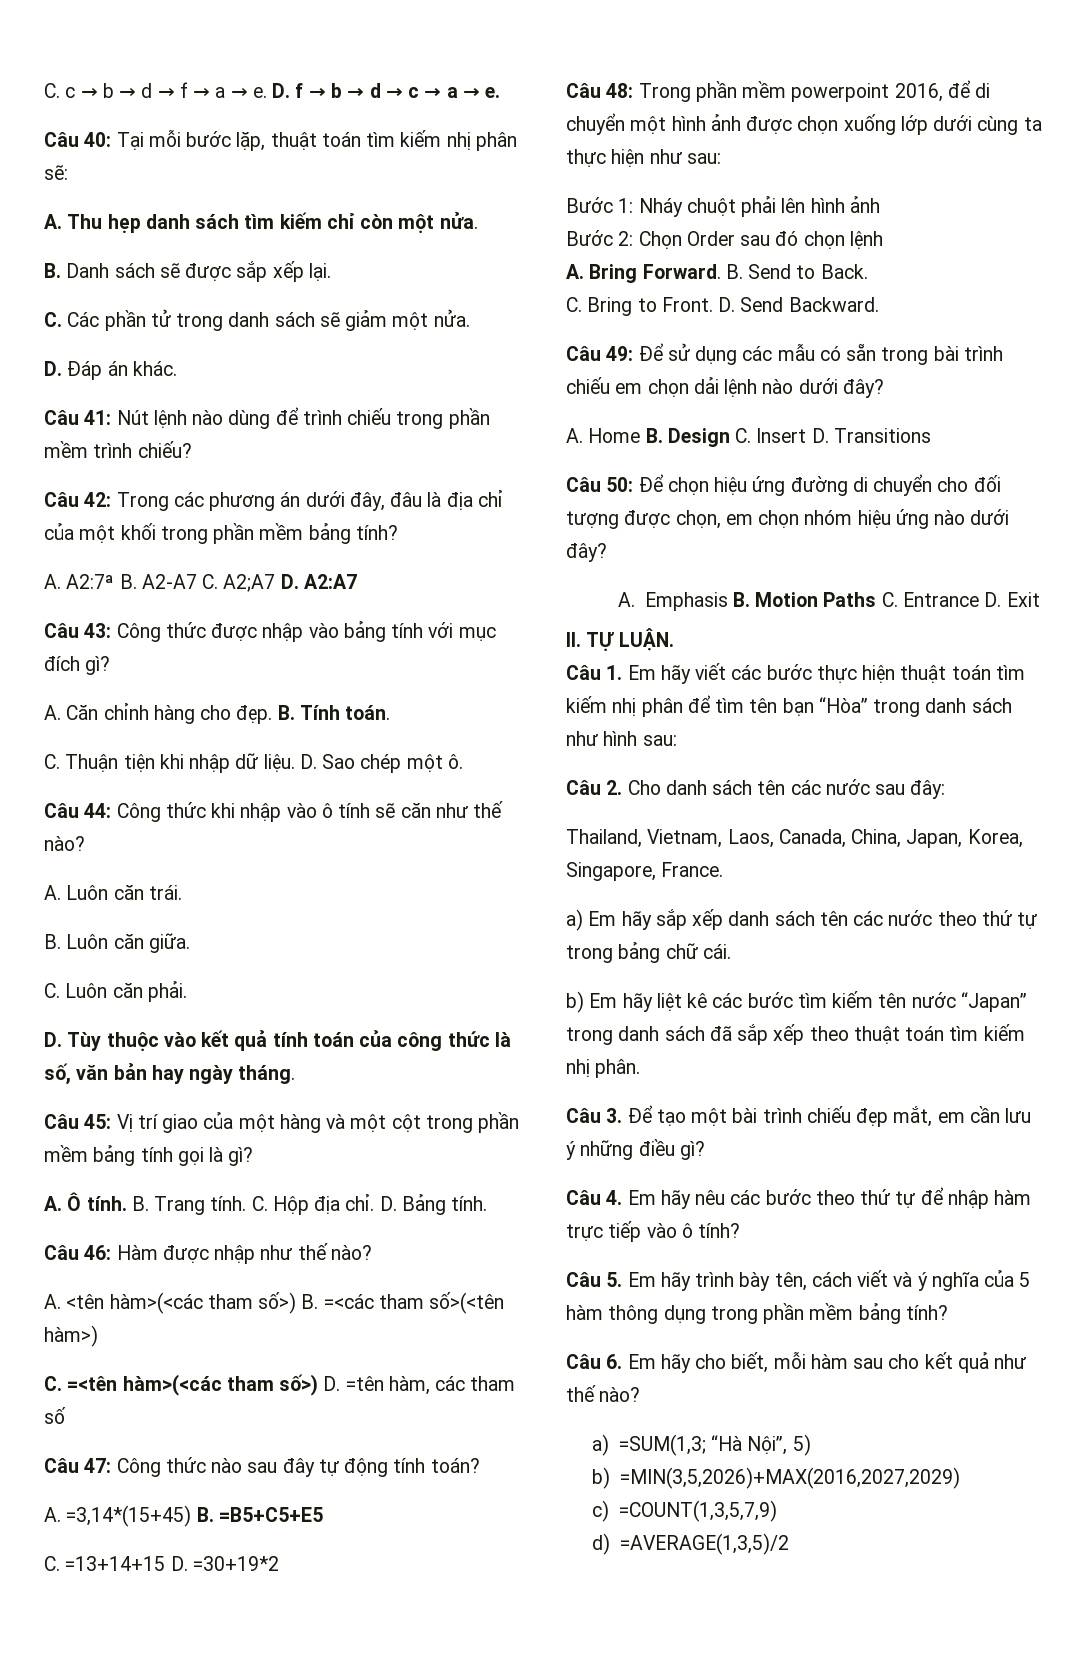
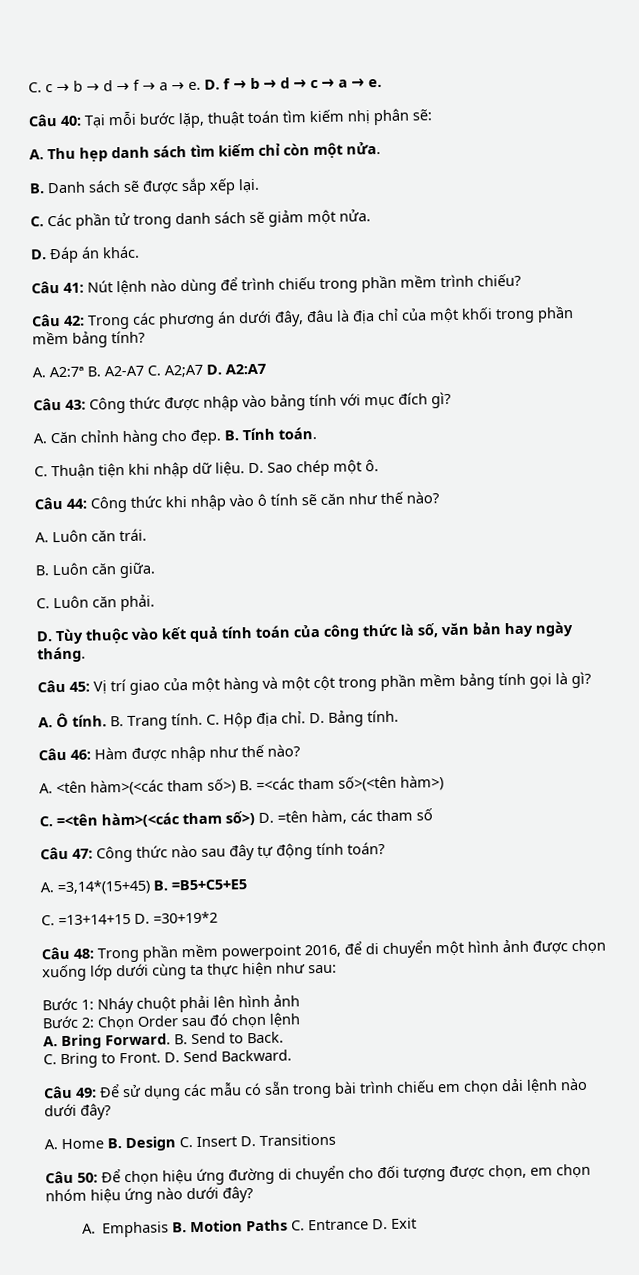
[566,628,674,651] [566,663,1025,684] [566,695,1012,717] [566,731,677,746] [566,779,946,799] [566,829,1023,848] [566,862,724,881] [566,909,1038,931] [566,942,731,963] [566,991,1027,1013] [566,1024,1025,1045] [566,1059,641,1078] [566,1105,1032,1127] [566,1139,705,1160] [566,1187,1032,1209] [566,1221,741,1242] [566,1270,1031,1291] [566,1303,948,1324] [566,1351,1027,1373] [566,1385,641,1402] [591,1434,811,1456] [591,1467,960,1489] [591,1500,777,1522] [591,1533,789,1555] // II. TỰ LUẬN. // Câu 1. Em hãy viết các bước thực hiện thuật toán tìm kiếm nhị phân để tìm tên bạn “Hòa” trong danh sách như hình sau: // Câu 2. Cho danh sách tên các nước sau đây: // Thailand, Vietnam, Laos, Canada, China, Japan, Korea, Singapore, France. // a) Em hãy sắp xếp danh sách tên các nước theo thứ tự trong bảng chữ cái. // b) Em hãy liệt kê các bước tìm kiếm tên nước “Japan” trong danh sách đã sắp xếp theo thuật toán tìm kiếm nhị phân. // Câu 3. Để tạo một bài trình chiếu đẹp mắt, em cần lưu ý những điều gì? // Câu 4. Em hãy nêu các bước theo thứ tự để nhập hàm trực tiếp vào ô tính? // Câu 5. Em hãy trình bày tên, cách viết và ý nghĩa của 5 hàm thông dụng trong phần mềm bảng tính? // Câu 6. Em hãy cho biết, mỗi hàm sau cho kết quả như thế nào? // a) =SUM(1,3; “Hà Nội”, 5) // b) =MIN(3,5,2026)+MAX(2016,2027,2029) // c) =COUNT(1,3,5,7,9) // d) =AVERAGE(1,3,5)/2 -> (418, 1223) none

